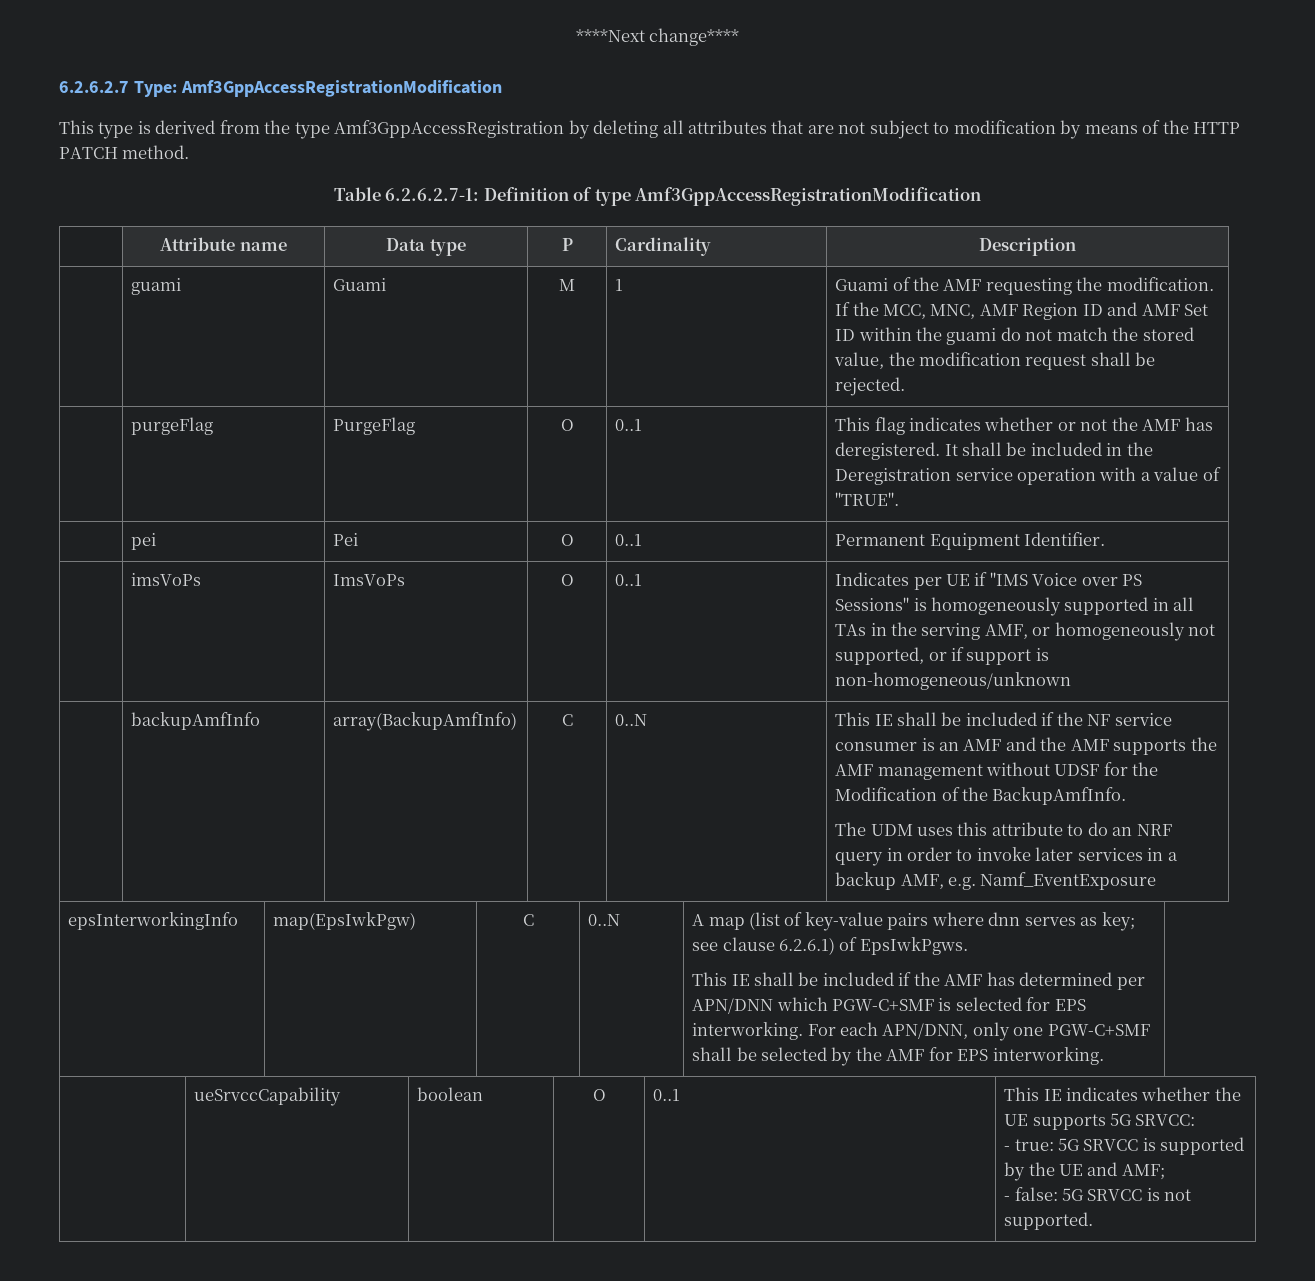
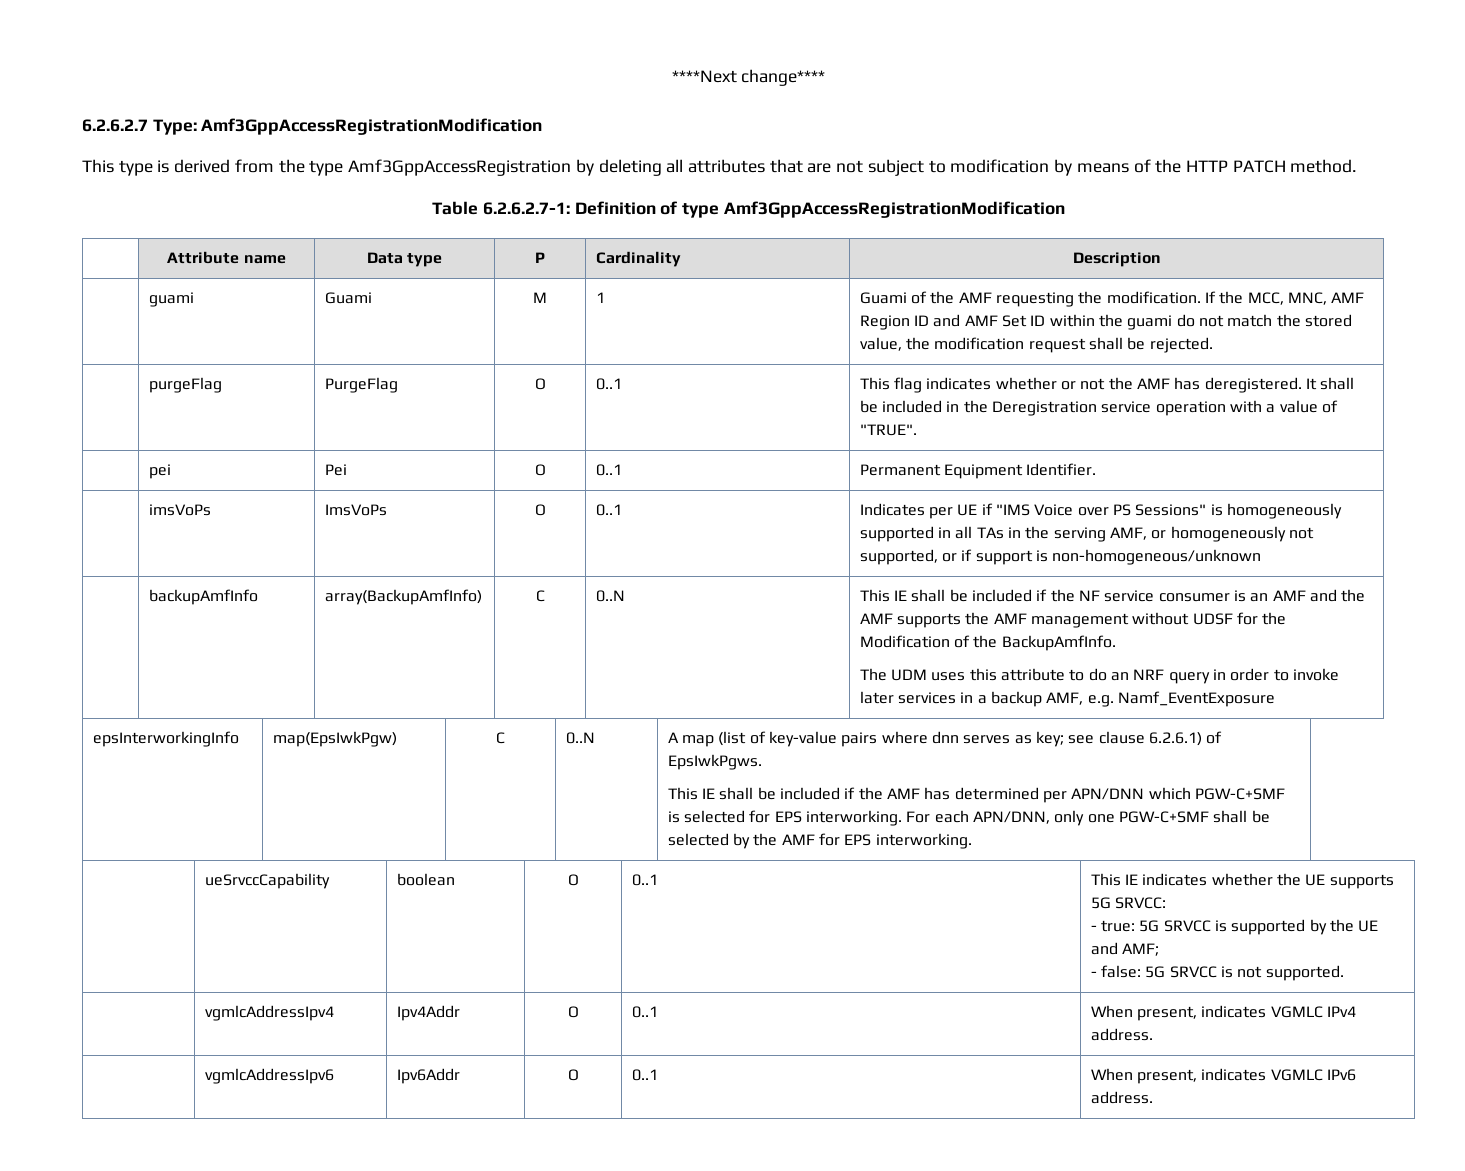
(1094, 1221) none -> [204,1005,334,1021] [396,1005,460,1021] [567,1006,579,1018] [631,1006,658,1018] [1090,1005,1357,1021] [1090,1028,1153,1041] [204,1068,334,1084] [396,1068,460,1084] [567,1069,579,1081] [631,1069,658,1081] [1090,1068,1357,1084] [1090,1091,1153,1104] // | vgmlcAddressIpv4 | Ipv4Addr | O | 0..1 | When present, indicates VGMLC IPv4 address. // | vgmlcAddressIpv6 | Ipv6Addr | O | 0..1 | When present, indicates VGMLC IPv6 address.

